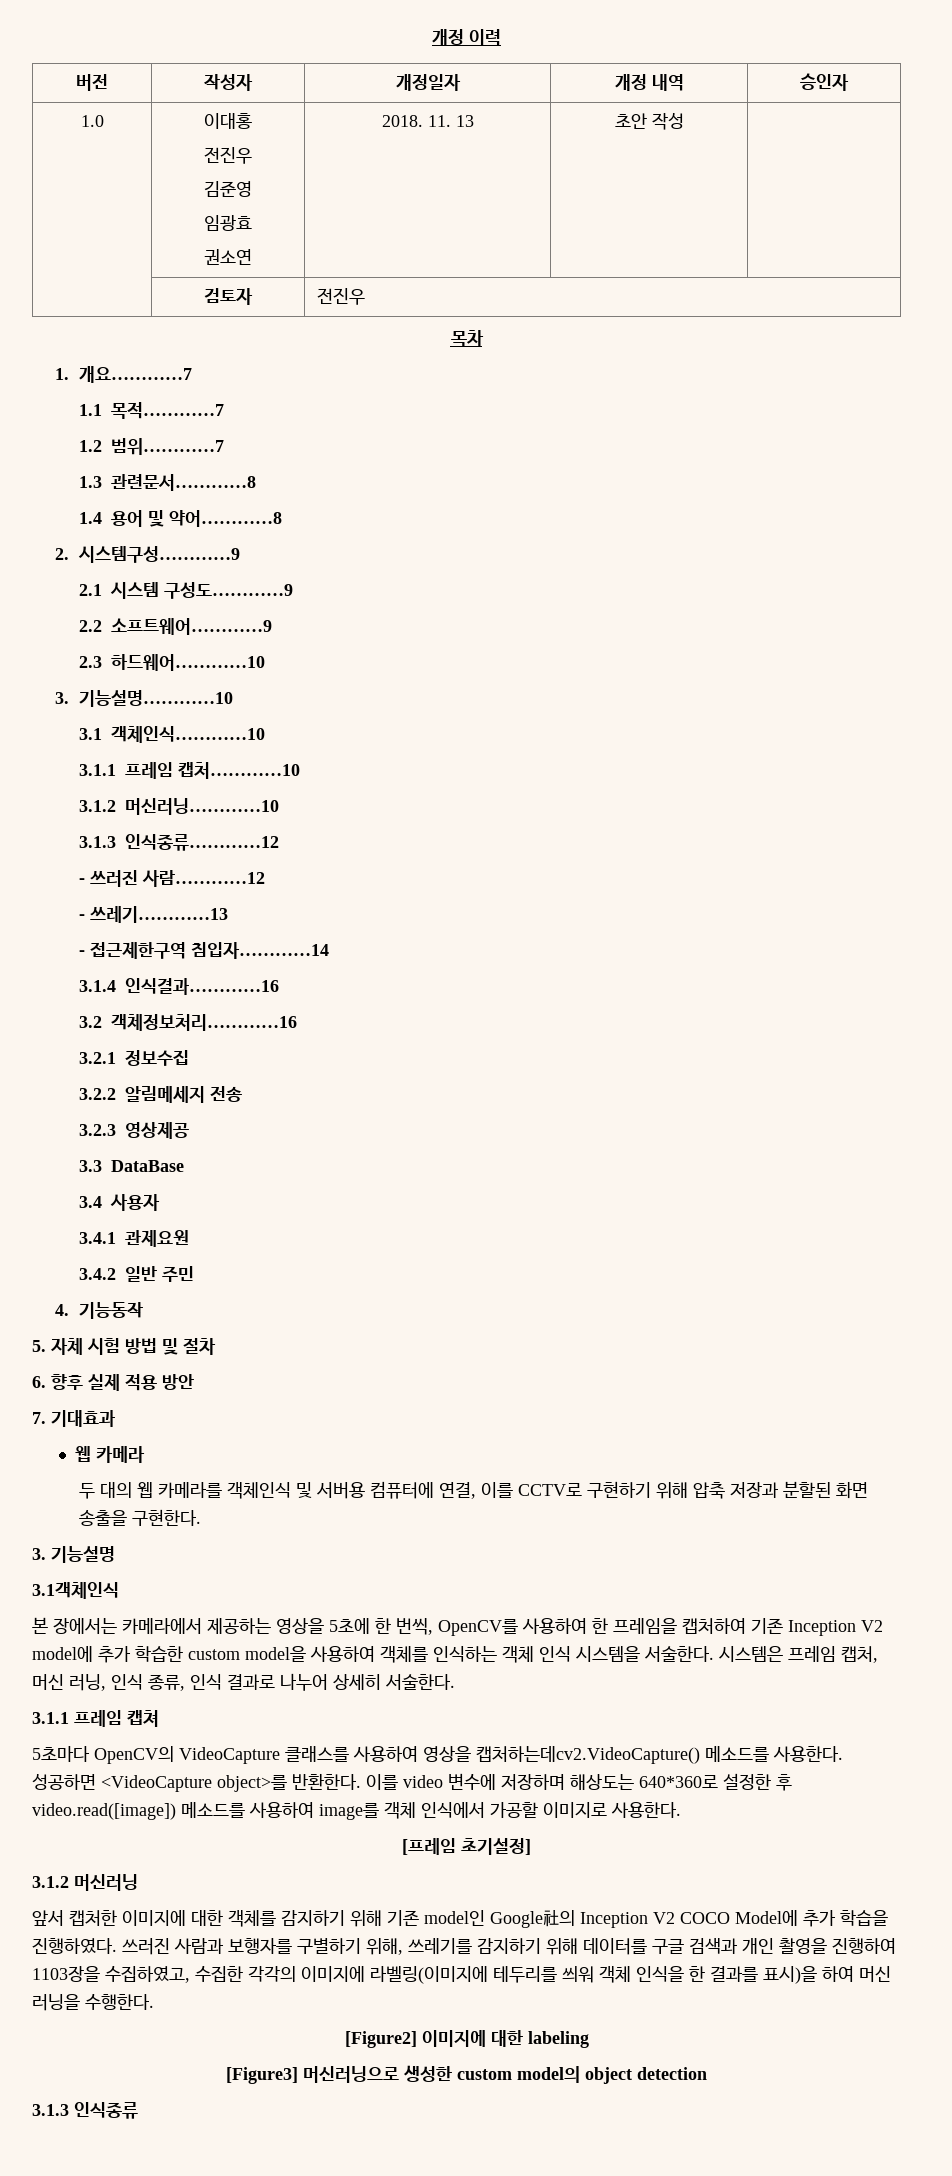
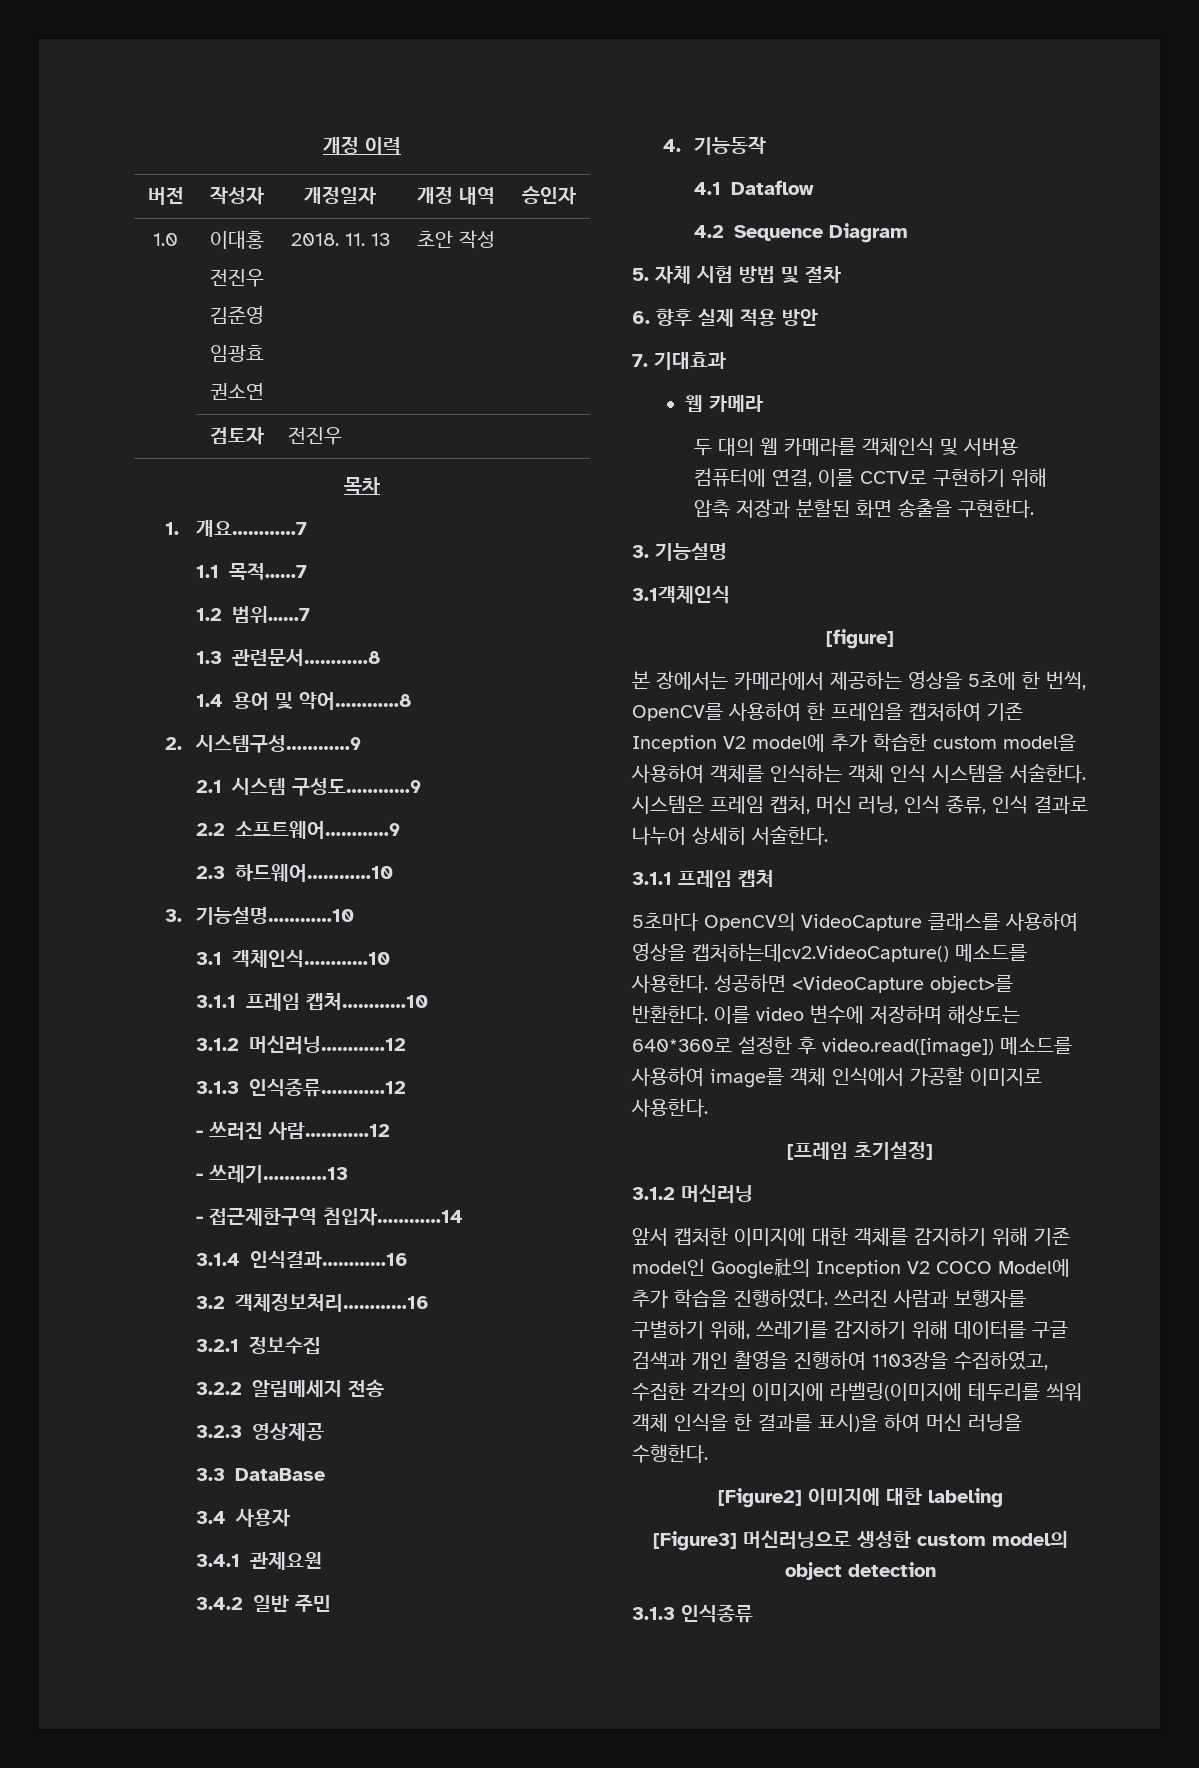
[110,402,224,419] 목적…………7 -> [229,563,308,580] 목적...…7
[110,438,224,455] 범위…………7 -> [232,606,311,624] 범위...…7
[124,798,279,815] 머신러닝…………10 -> [249,1035,407,1054] 머신러닝…………12
(143, 1310) none -> [694,180,815,195] [694,223,909,243] // 4.1 Dataflow // 4.2 Sequence Diagram
(119, 1590) none -> [826,629,894,649] // [figure]

